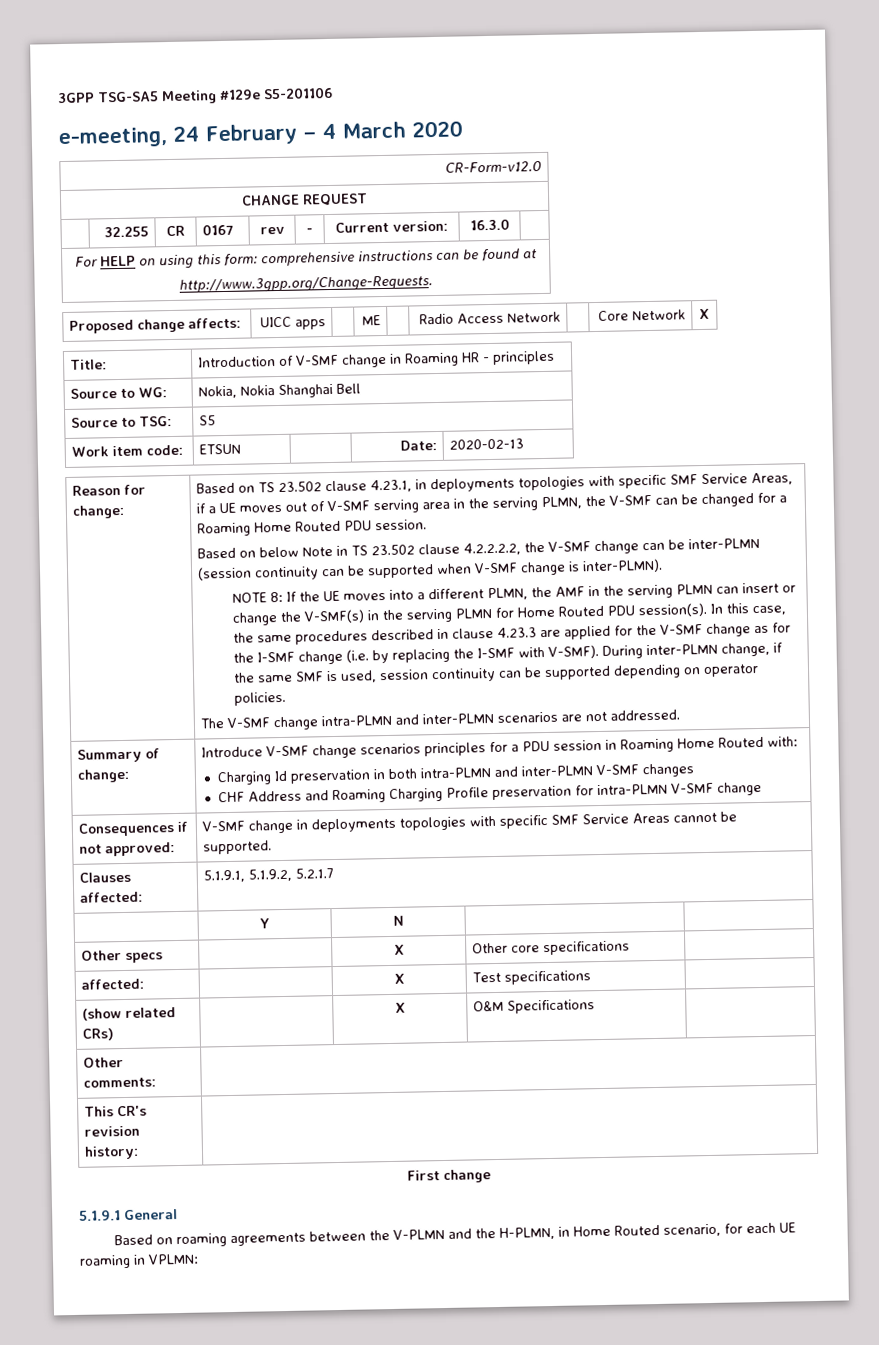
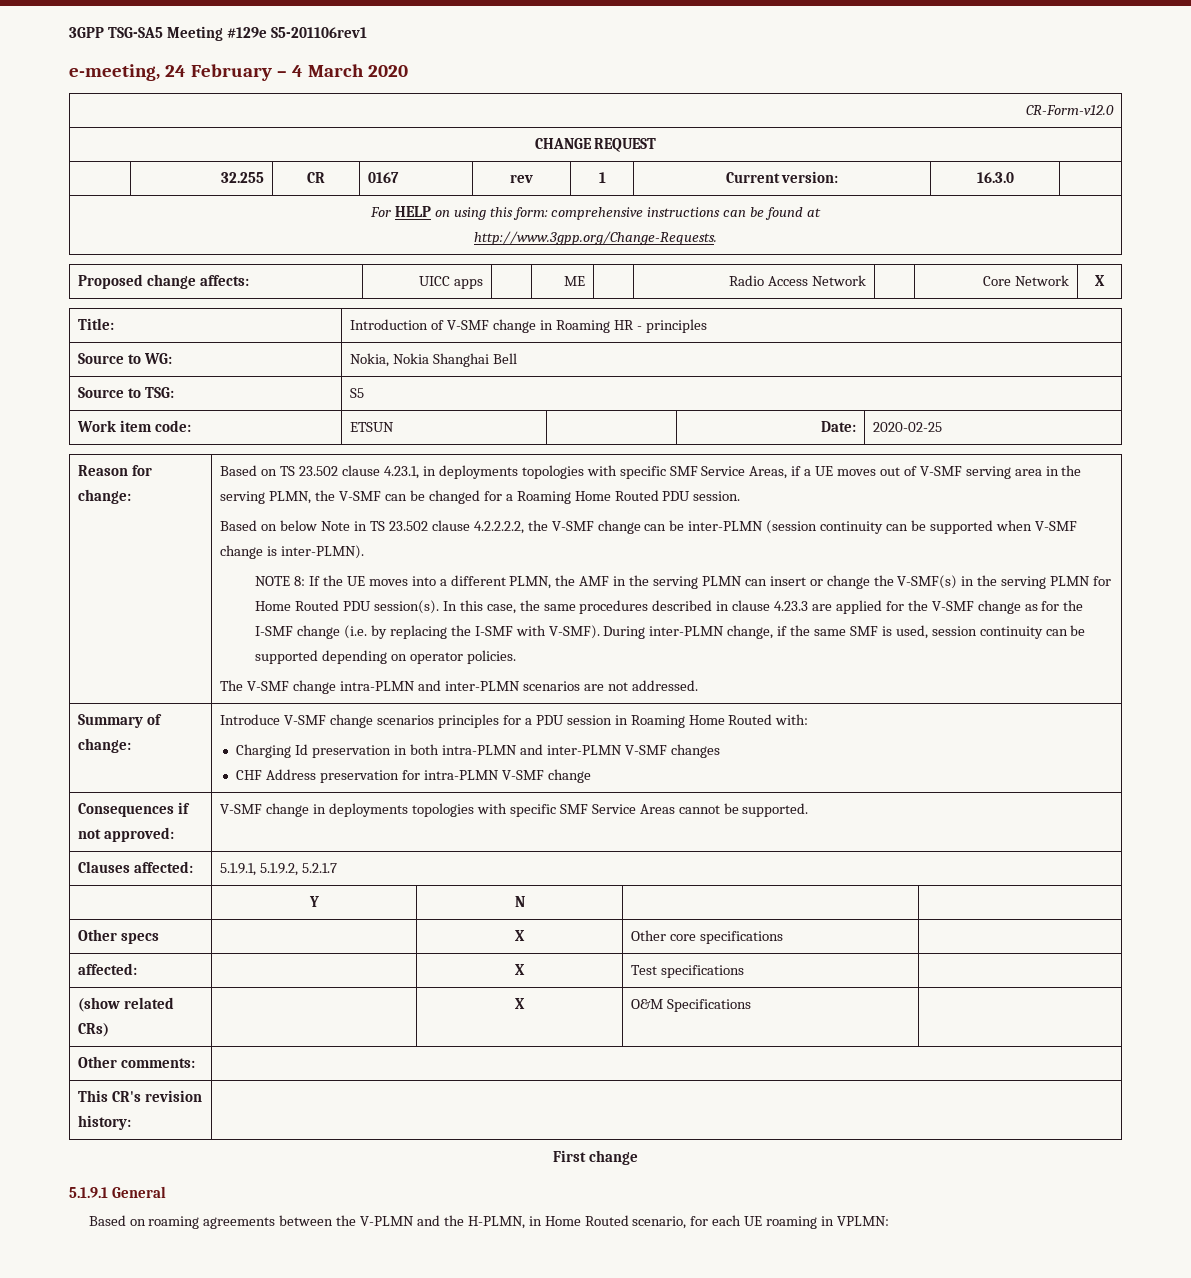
[263,86,333,100] S5-201106 -> [270,27,367,38] S5-201106rev1
[306,227,313,234] - -> [598,172,606,183] 1
[449,438,525,450] 2020-02-13 -> [873,422,943,432] 2020-02-25
[305,787,490,804] and Roaming Charging Profile -> (317, 774) none

